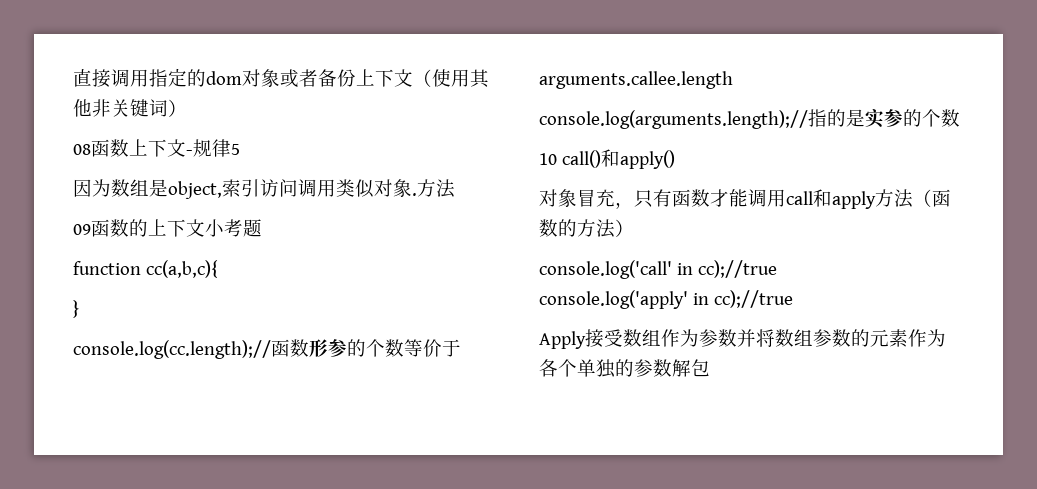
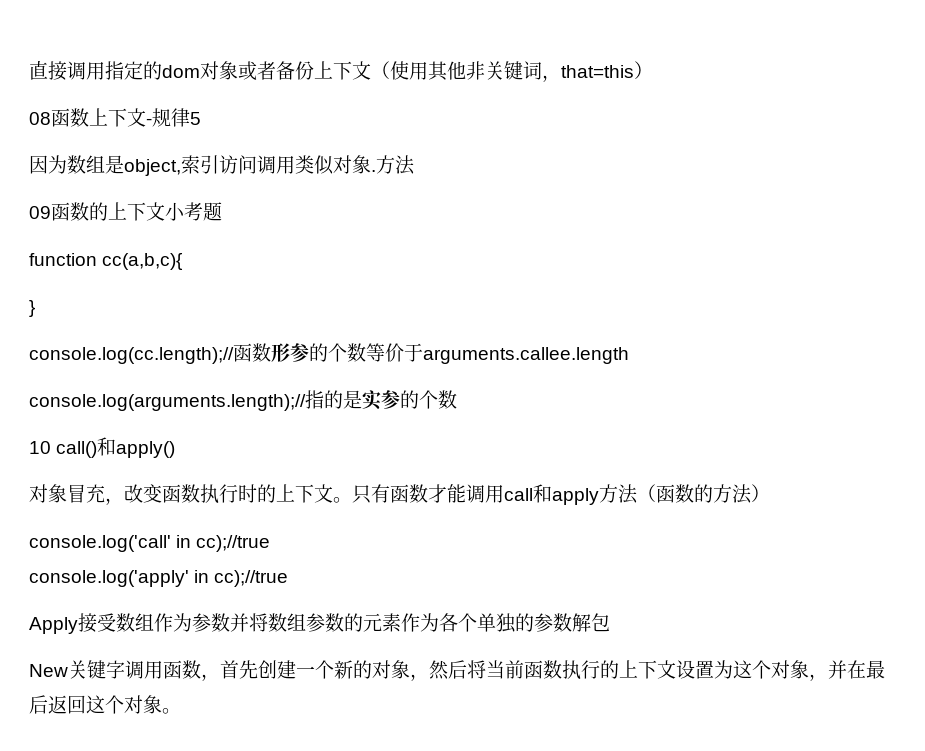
(168, 108) none -> [542,65,634,82] ，that=this
(634, 205) none -> [124,484,352,504] 改变函数执行时的上下文。
(710, 368) none -> [29,660,885,681] [29,695,181,714] // New关键字调用函数，首先创建一个新的对象，然后将当前函数执行的上下文设置为这个对象，并在最后返回这个对象。

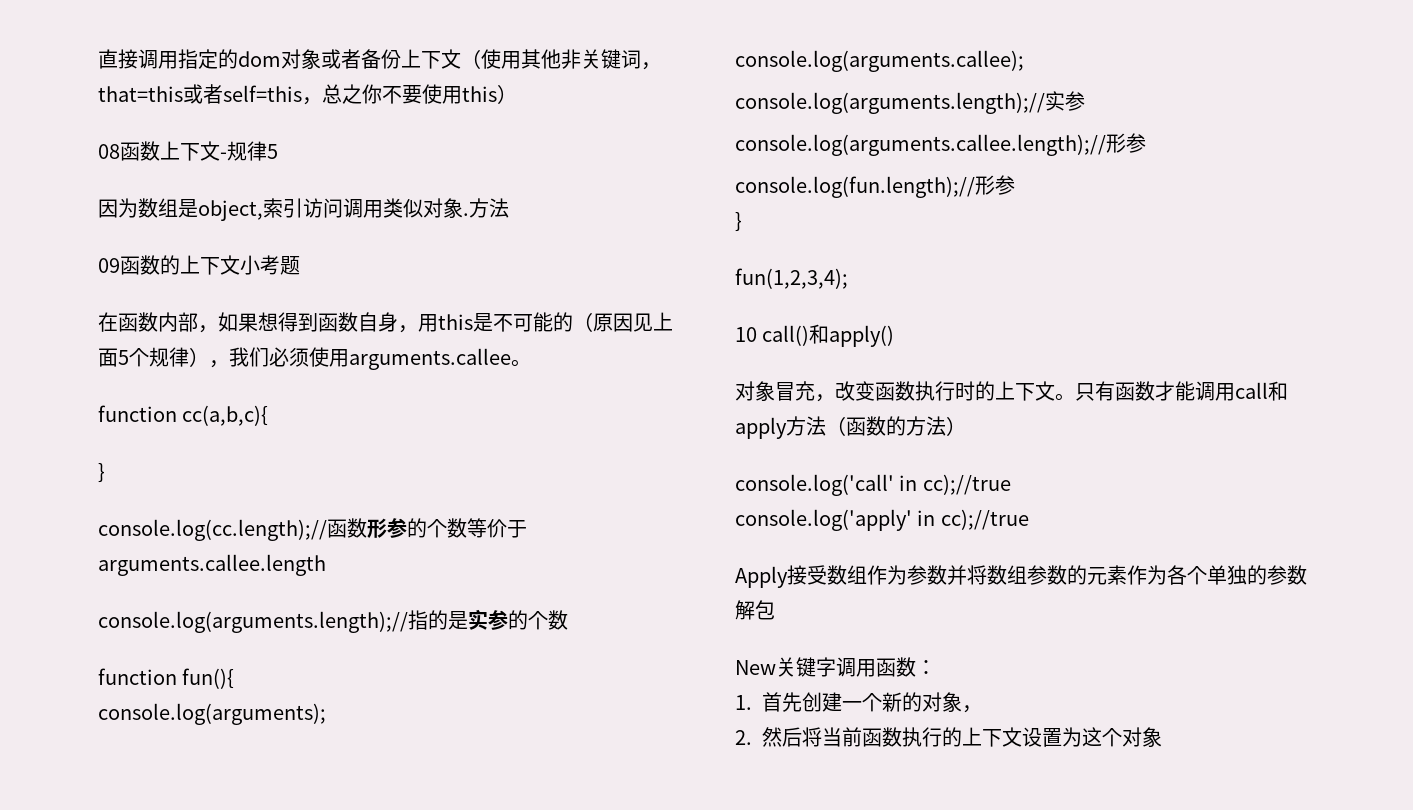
(634, 71) none -> [183,84,497,105] 或者self=this，总之你不要使用this
(222, 211) none -> [98,312,673,333] [98,347,531,370] // 在函数内部，如果想得到函数自身，用this是不可能的（原因见上面5个规律），我们必须使用arguments.callee。
(457, 399) none -> [98,668,235,689] [98,703,326,725] [735,50,1024,72] [735,91,1085,114] [735,133,1146,156] [735,175,1015,198] [735,212,742,232] [735,268,848,289] // function fun(){ // console.log(arguments); // console.log(arguments.callee); // console.log(arguments.length);//实参 // console.log(arguments.callee.length);//形参 // console.log(fun.length);//形参 // } // fun(1,2,3,4);
[201,674,220,681] ， -> [916,660,936,675] [735,695,752,710] ： // 1.
(429, 677) none -> [735,730,752,745] // 2.
[809,660,885,681] [29,695,181,714] ，并在最后返回这个对象。 -> (1162, 737) none

